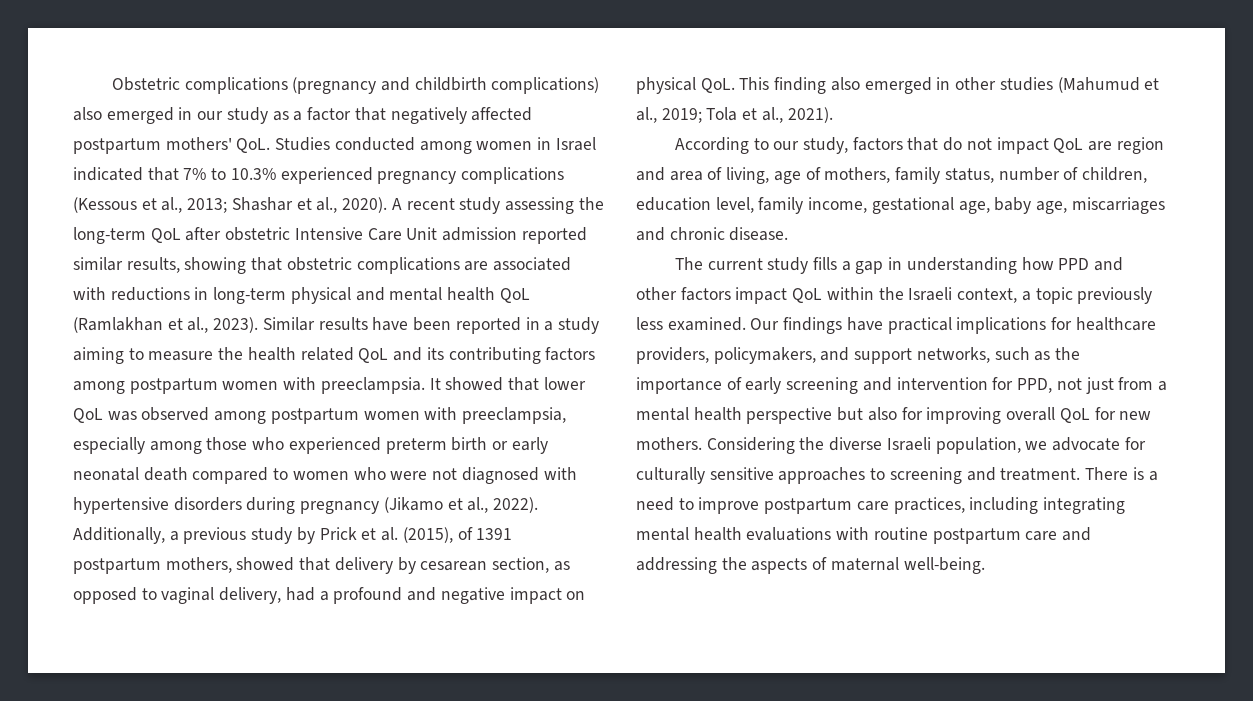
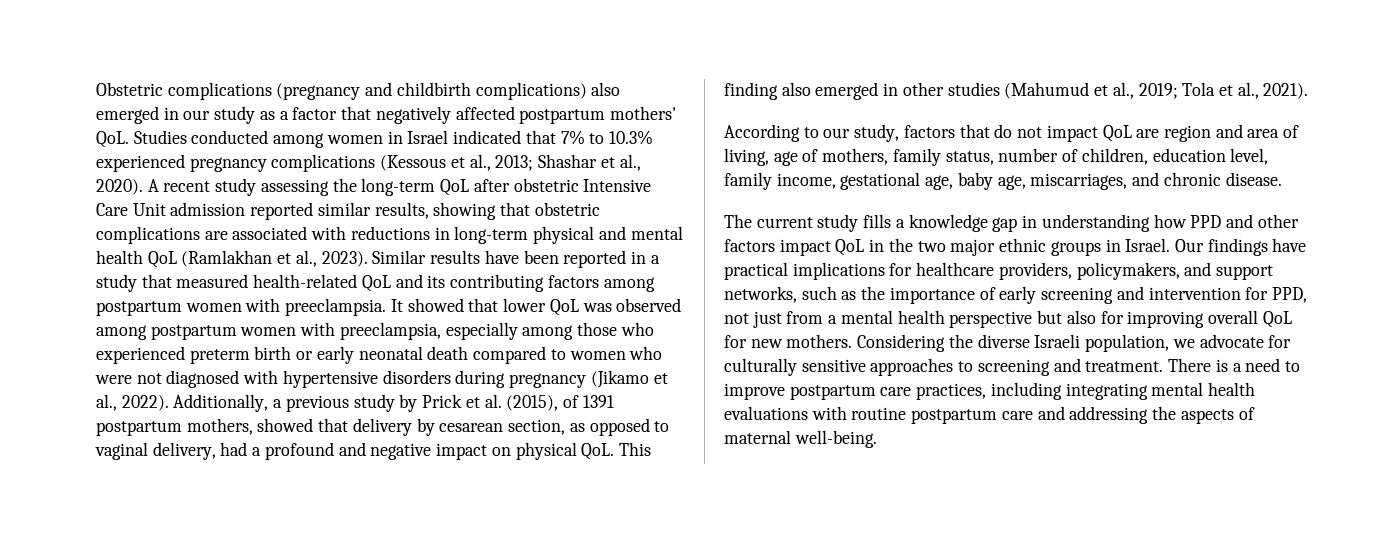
[73,347,354,364] aiming to measure the health related -> [141,274,358,288] that measured health-related
[1071,197,1165,214] miscarriages -> [1030,173,1128,190] miscarriages,
(851, 266) none -> [908,214,988,232] knowledge
[826,287,1153,304] [636,317,746,331] within the Israeli context, a topic previously less examined. -> [869,238,1171,256] in the two major ethnic groups in Israel.

